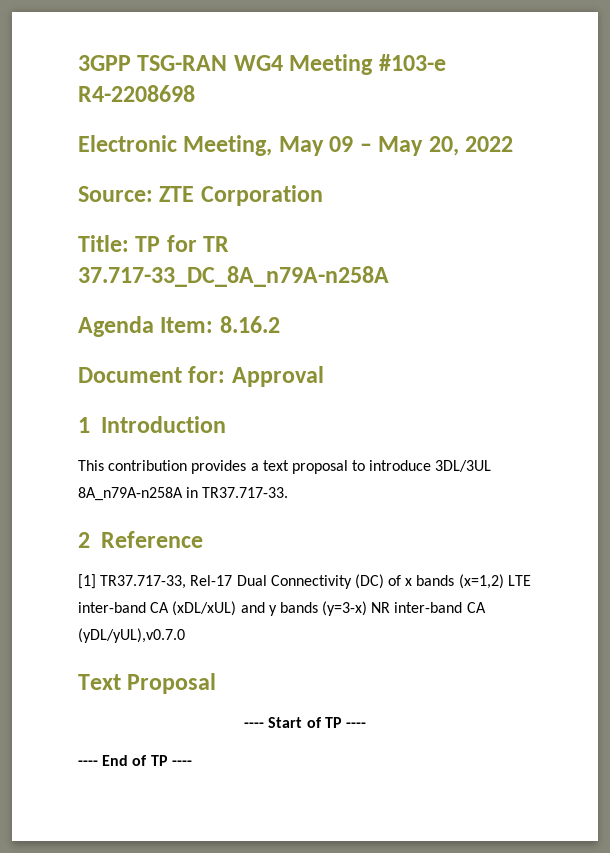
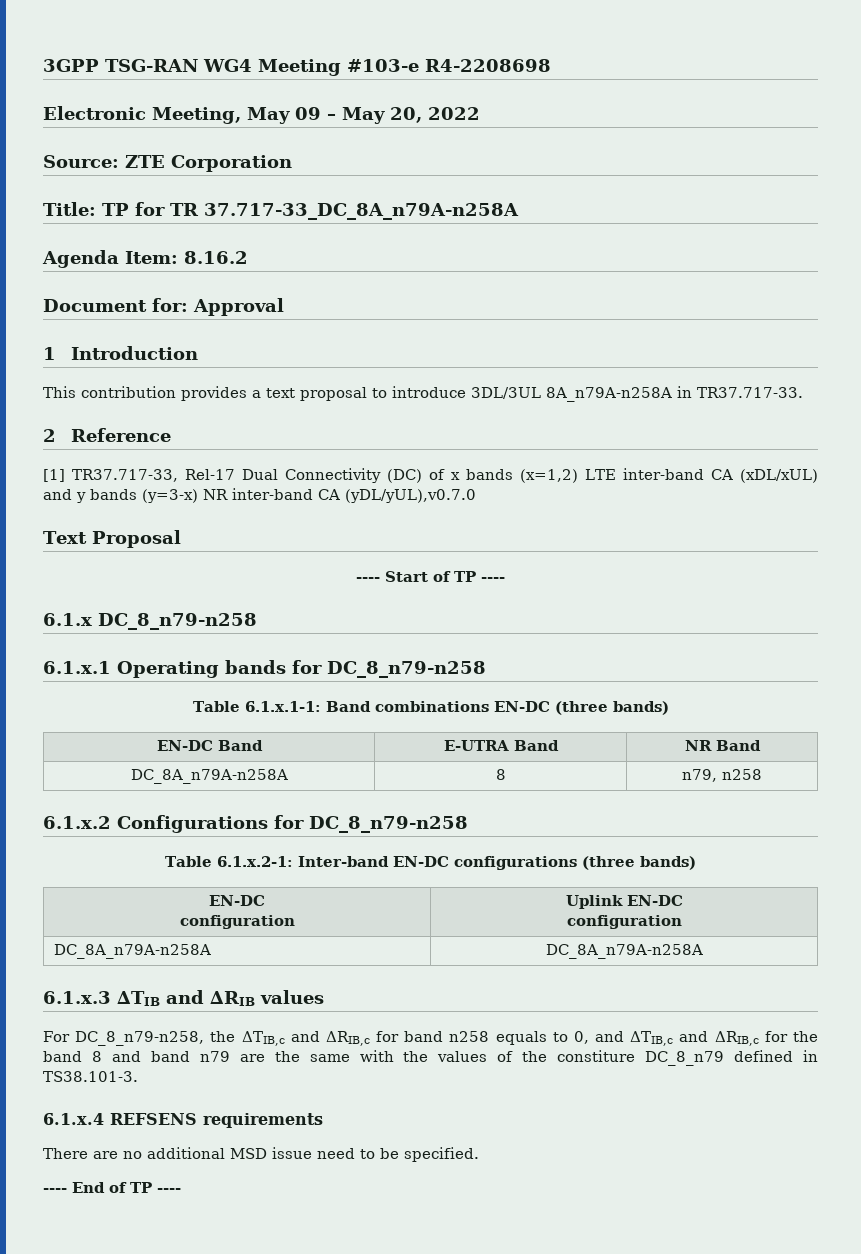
(366, 725) none -> [43,613,257,630] [43,660,486,678] [192,701,669,715] [156,740,263,751] [443,740,559,751] [684,740,761,751] [130,769,288,784] [495,769,506,780] [682,769,762,782] [43,815,468,833] [165,856,696,870] [209,895,265,906] [179,915,295,929] [565,895,683,909] [566,915,682,929] [54,944,212,959] [545,944,703,959] [43,990,324,1006] [43,1031,818,1046] [43,1050,818,1066] [43,1071,138,1082] [43,1113,323,1128] [43,1147,479,1162] // 6.1.x DC_8_n79-n258 // 6.1.x.1 Operating bands for DC_8_n79-n258 // Table 6.1.x.1-1: Band combinations EN-DC (three bands) // EN-DC Band | E-UTRA Band | NR Band // DC_8A_n79A-n258A | 8 | n79, n258 // 6.1.x.2 Configurations for DC_8_n79-n258 // Table 6.1.x.2-1: Inter-band EN-DC configurations (three bands) // EN-DC // configuration | Uplink EN-DC // configuration // DC_8A_n79A-n258A | DC_8A_n79A-n258A // 6.1.x.3 ∆TIB and ∆RIB values // For DC_8_n79-n258, the ΔTIB,c and ΔRIB,c for band n258 equals to 0, and ΔTIB,c and ΔRIB,c for the band 8 and band n79 are the same with the values of the constiture DC_8_n79 defined in TS38.101-3. // 6.1.x.4 REFSENS requirements // There are no additional MSD issue need to be specified.

